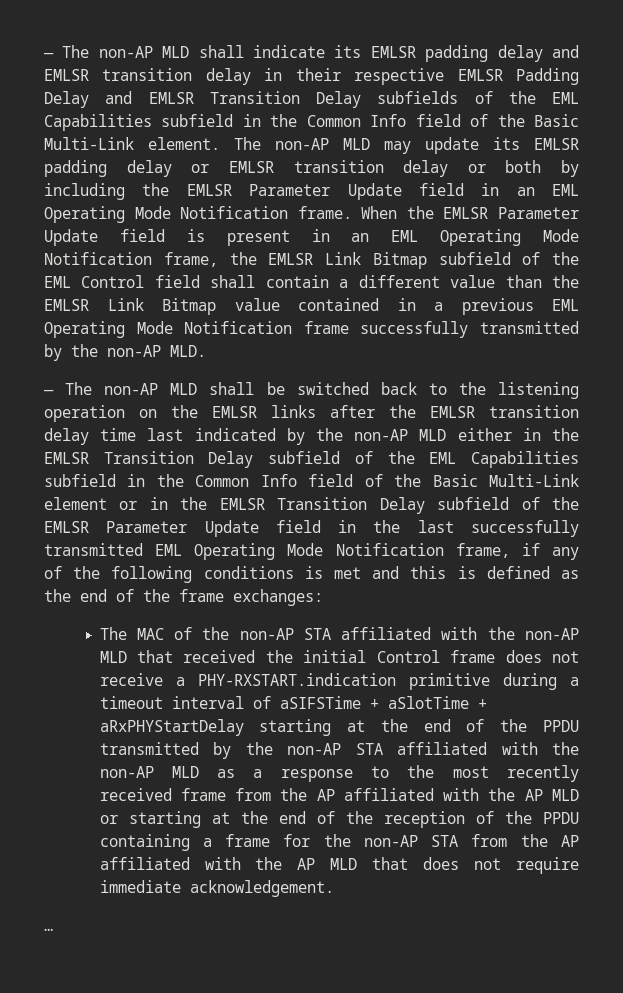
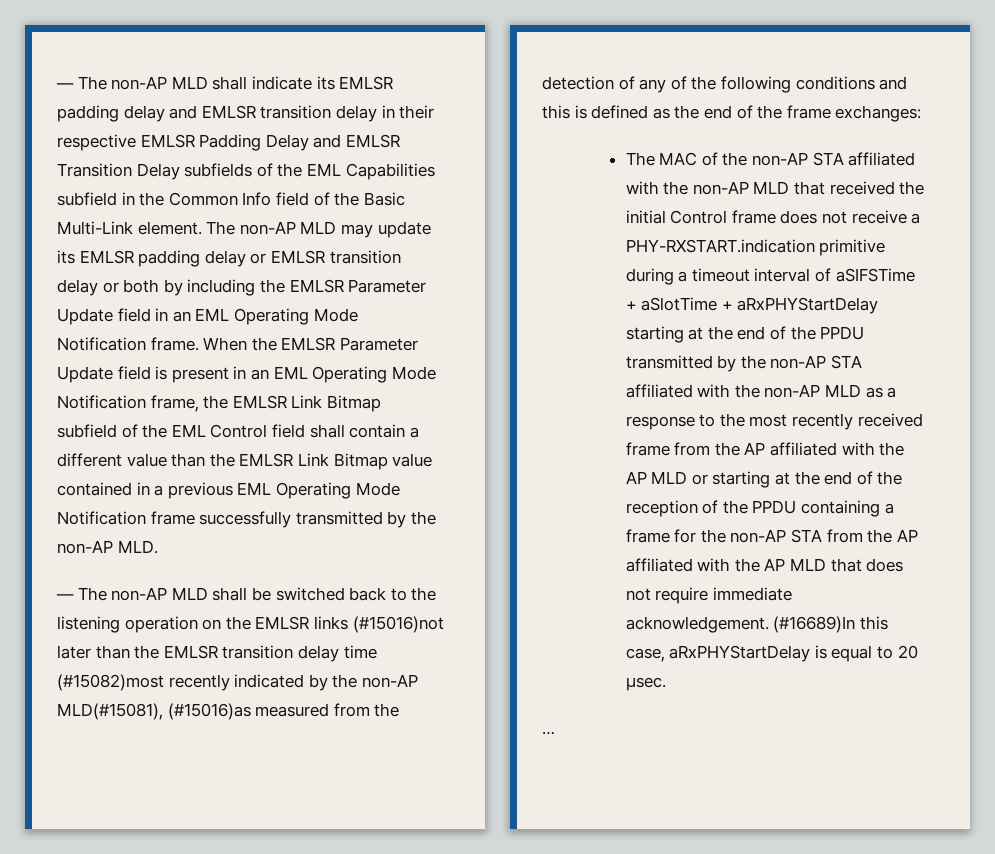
[330,405,375,418] after -> [352,616,444,633] [57,645,130,659] (#15016)not later than
[147,428,184,441] last -> [57,674,230,691] (#15082)most recently
[419,428,579,441] [44,451,579,468] [44,474,579,487] [44,497,580,514] [44,520,579,537] [44,543,540,560] MLD either in the EMLSR Transition Delay subfield of the EML Capabilities subfield in the Common Info field of the Basic Multi-Link element or in the EMLSR Transition Delay subfield of the EMLSR Parameter Update field in the last successfully transmitted EML Operating Mode Notification frame, if -> [57,703,400,720] [542,76,635,90] MLD(#15081), (#15016)as measured from the detection of
[304,566,361,579] is met -> (875, 83) none
(334, 888) none -> [773,616,888,633] [625,645,918,662] [625,677,666,691] (#16689)In this case, aRxPHYStartDelay is equal to 20 µsec.

